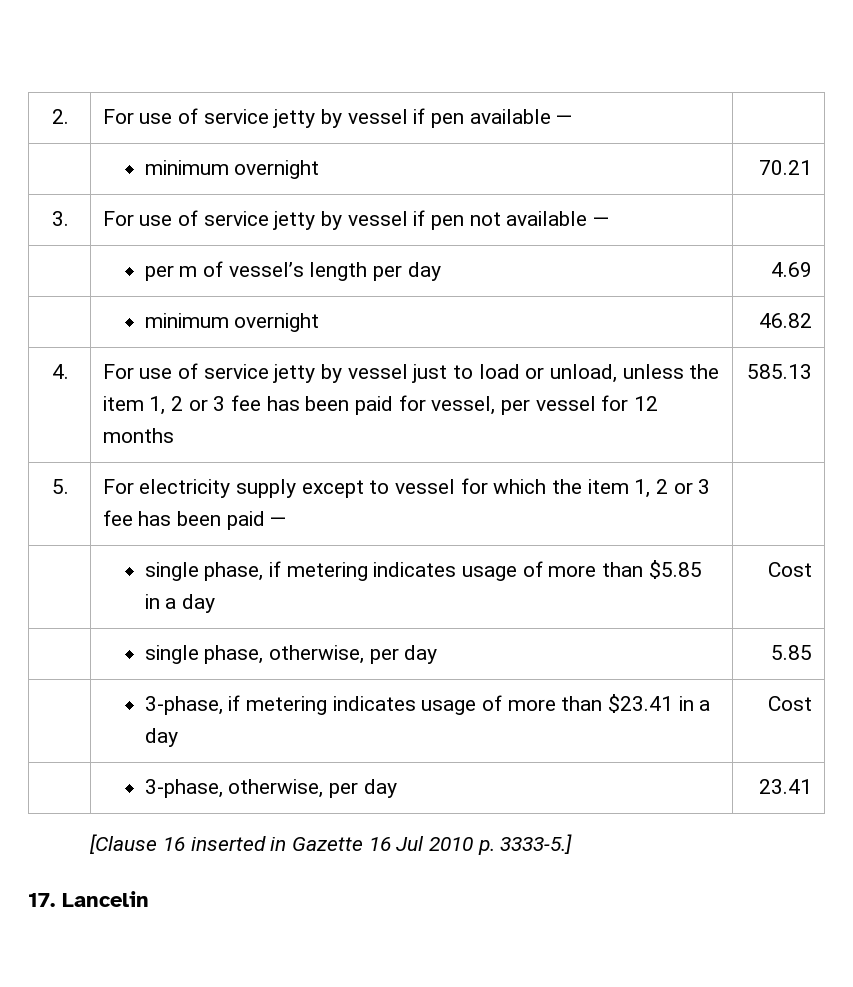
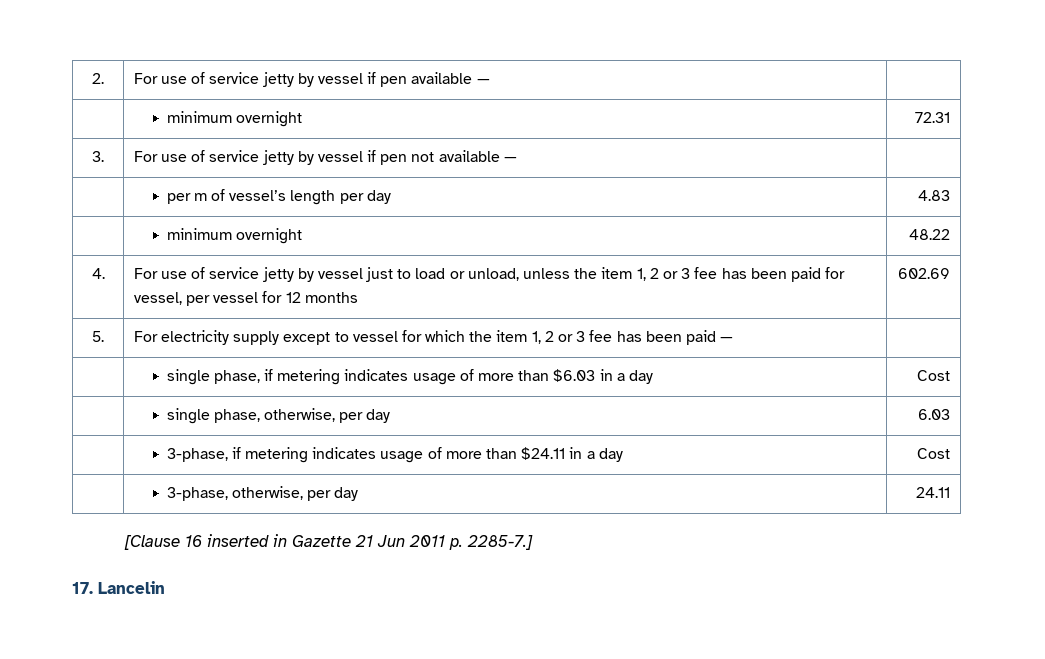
[759,160,813,175] 70.21 -> [915,112,951,123] 72.31
[771,262,813,277] [144,313,320,332] [759,313,813,328] 4.69 // | minimum overnight | 46.82 -> [918,190,951,201] [166,228,302,244] [909,229,951,240] 4.83 // | minimum overnight | 48.22
[747,364,813,379] 585.13 -> [898,268,951,279] 602.69
[648,560,702,579] $5.85 -> [553,369,596,382] $6.03
[771,645,813,660] 5.85 -> [918,409,951,420] 6.03
[607,694,673,713] $23.41 -> [521,447,566,460] $24.11
[759,779,813,794] 23.41 -> [916,487,951,498] 24.11
[368,834,573,855] 16 Jul 2010 p. 3333-5.] -> [354,535,533,550] 21 Jun 2011 p. 2285-7.]

